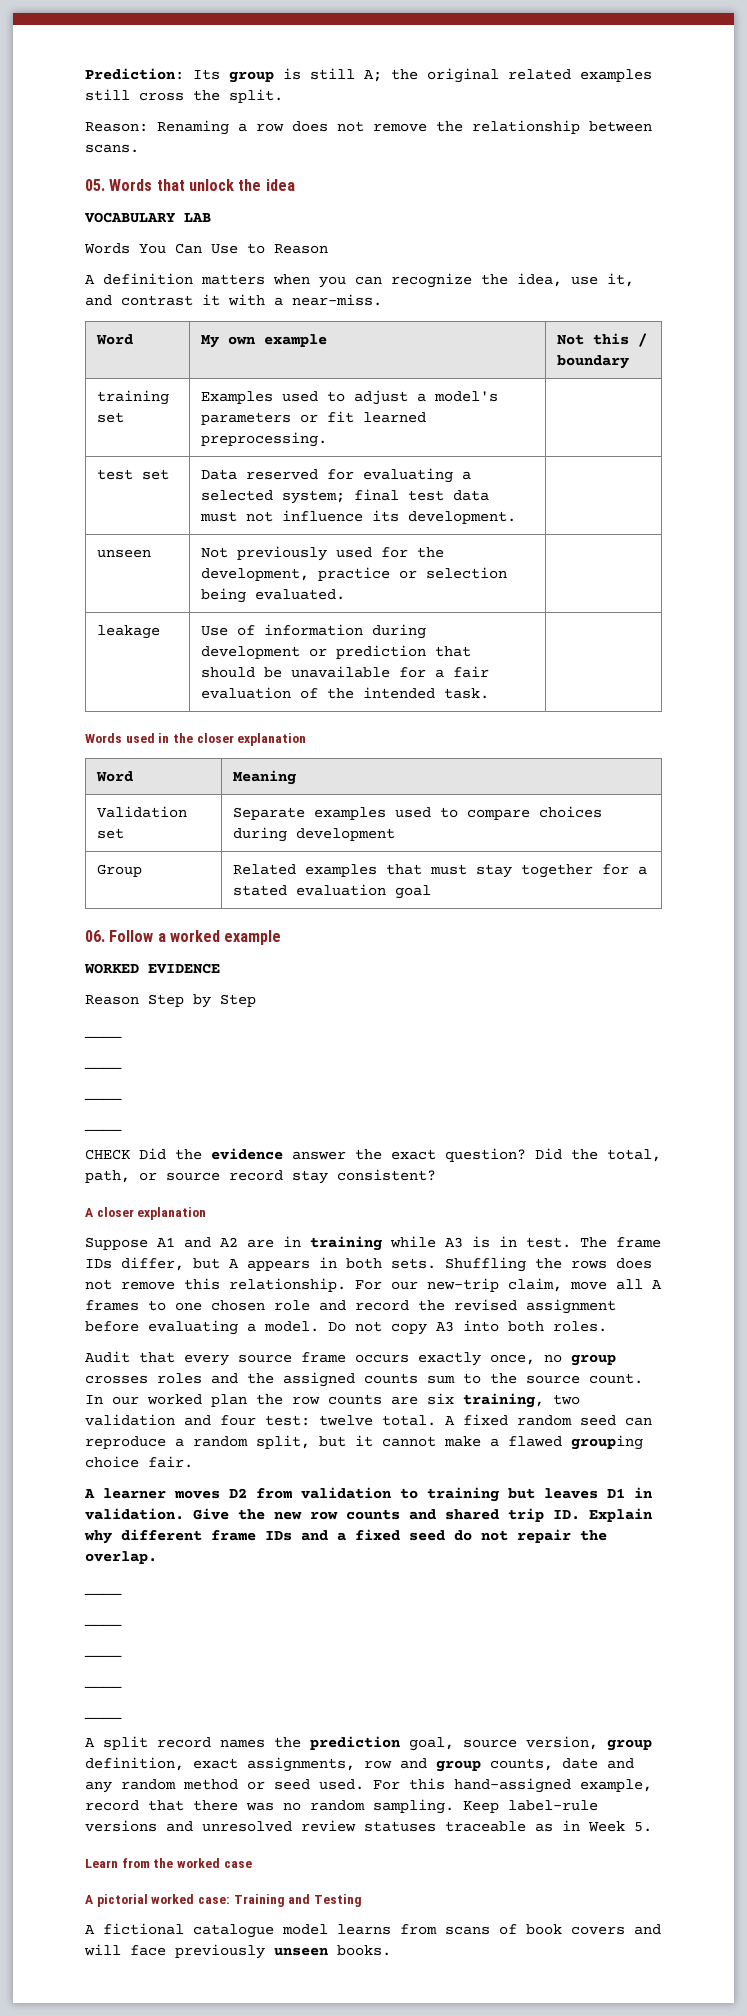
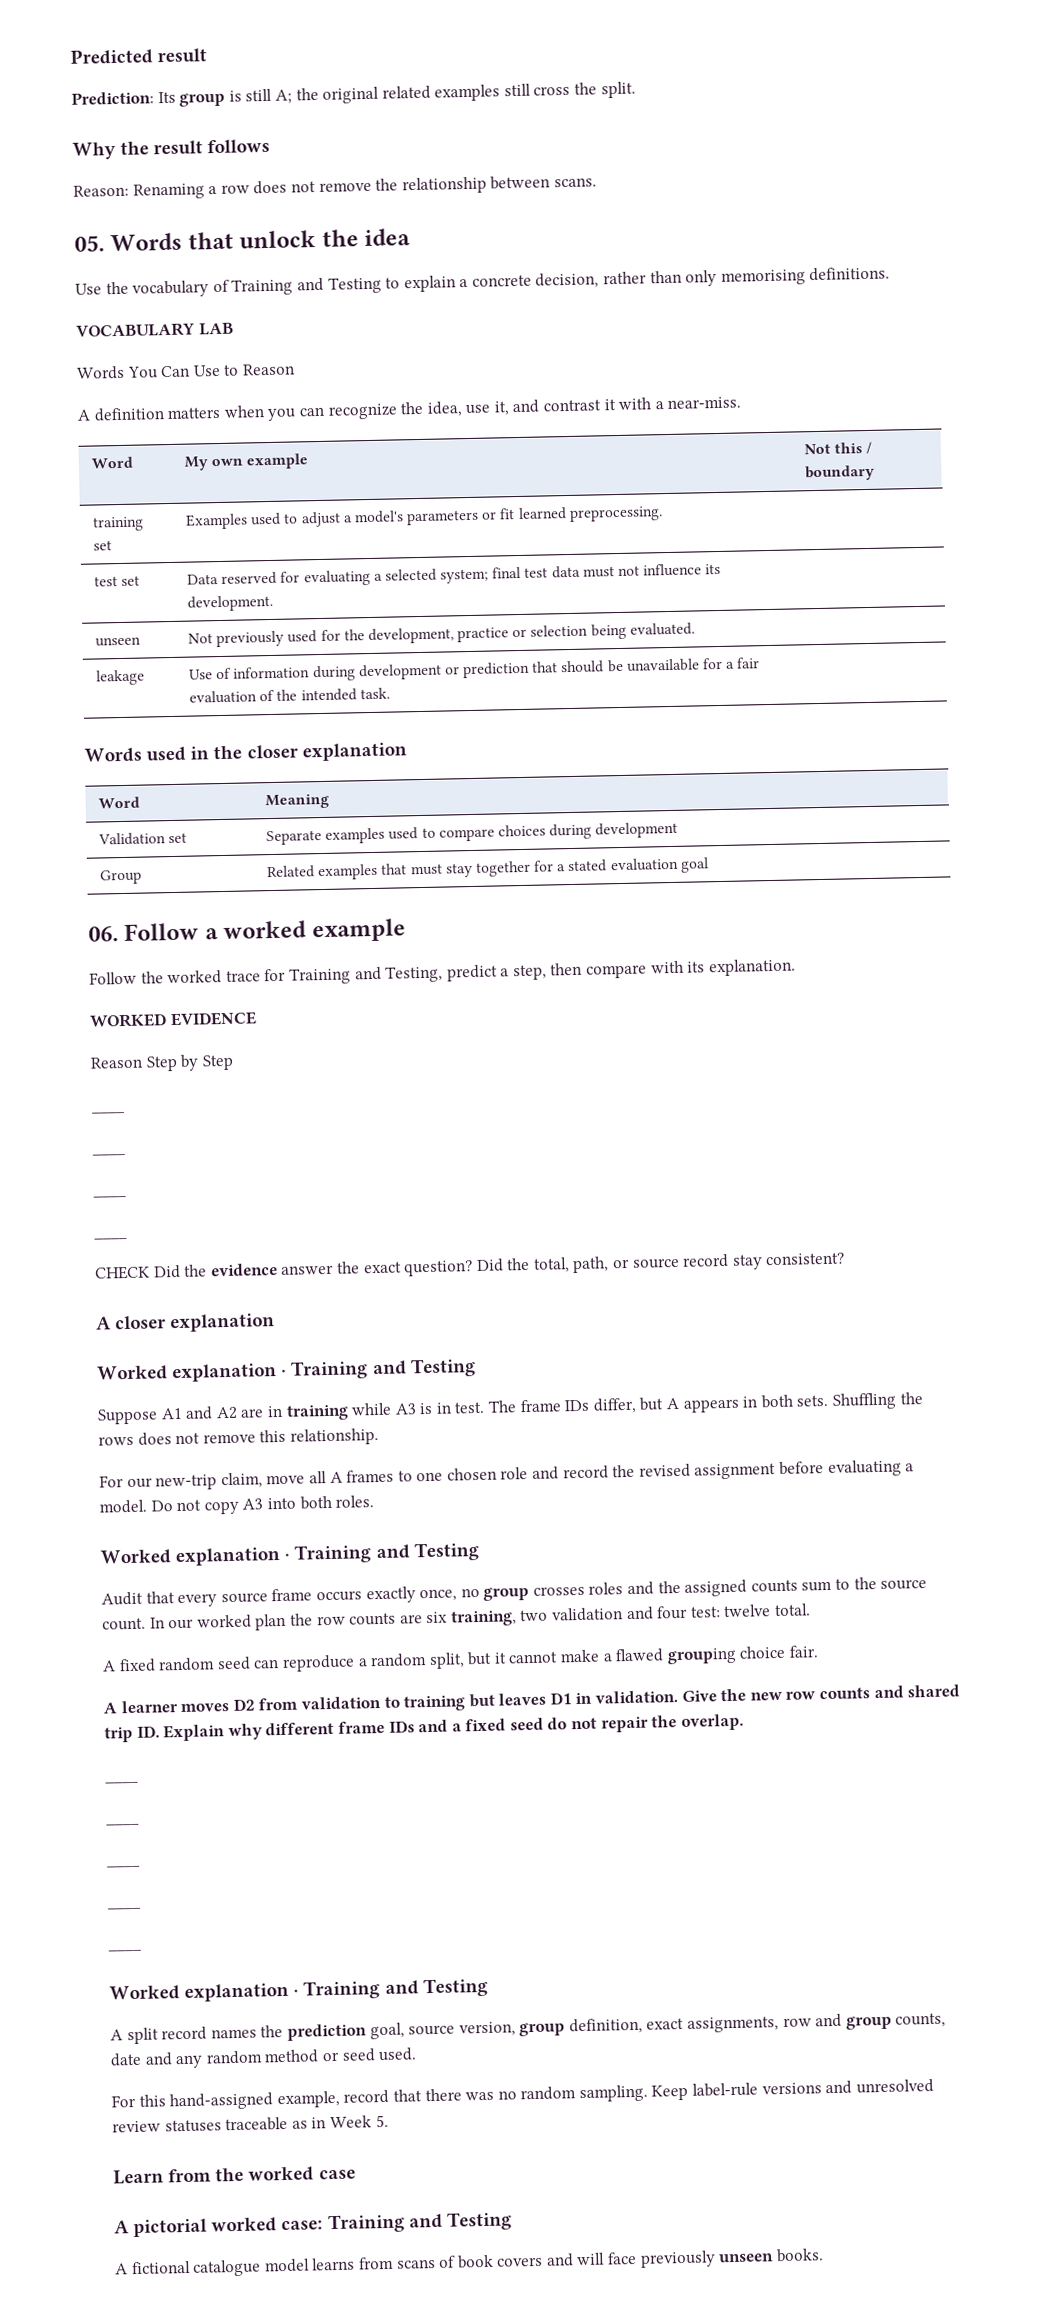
(85, 74) none -> [70,48,208,65] Predicted result //
(283, 96) none -> [72,138,271,160] // Why the result follows
(295, 185) none -> [75,266,891,298] // Use the vocabulary of Training and Testing to explain a concrete decision, rather than only memorising definitions.
(282, 937) none -> [89,958,796,985] // Follow the worked trace for Training and Testing, predict a step, then compare with its explanation.
(207, 1213) none -> [97,1358,476,1383] // Worked explanation · Training and Testing
(346, 1285) none -> (379, 1436) //
(607, 1326) none -> [100,1541,479,1567] // Worked explanation · Training and Testing
(436, 1420) none -> (812, 1610) //
(122, 1717) none -> [109,1977,488,2002] // Worked explanation · Training and Testing
(364, 1784) none -> (418, 2054) //

